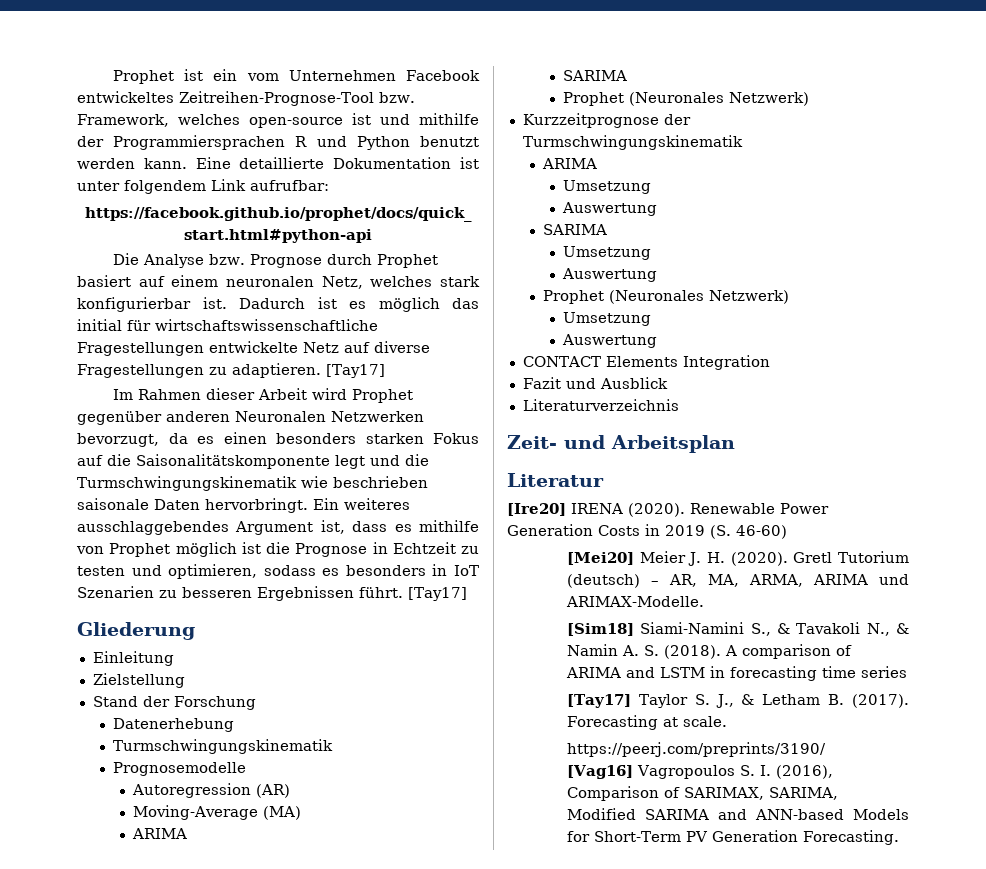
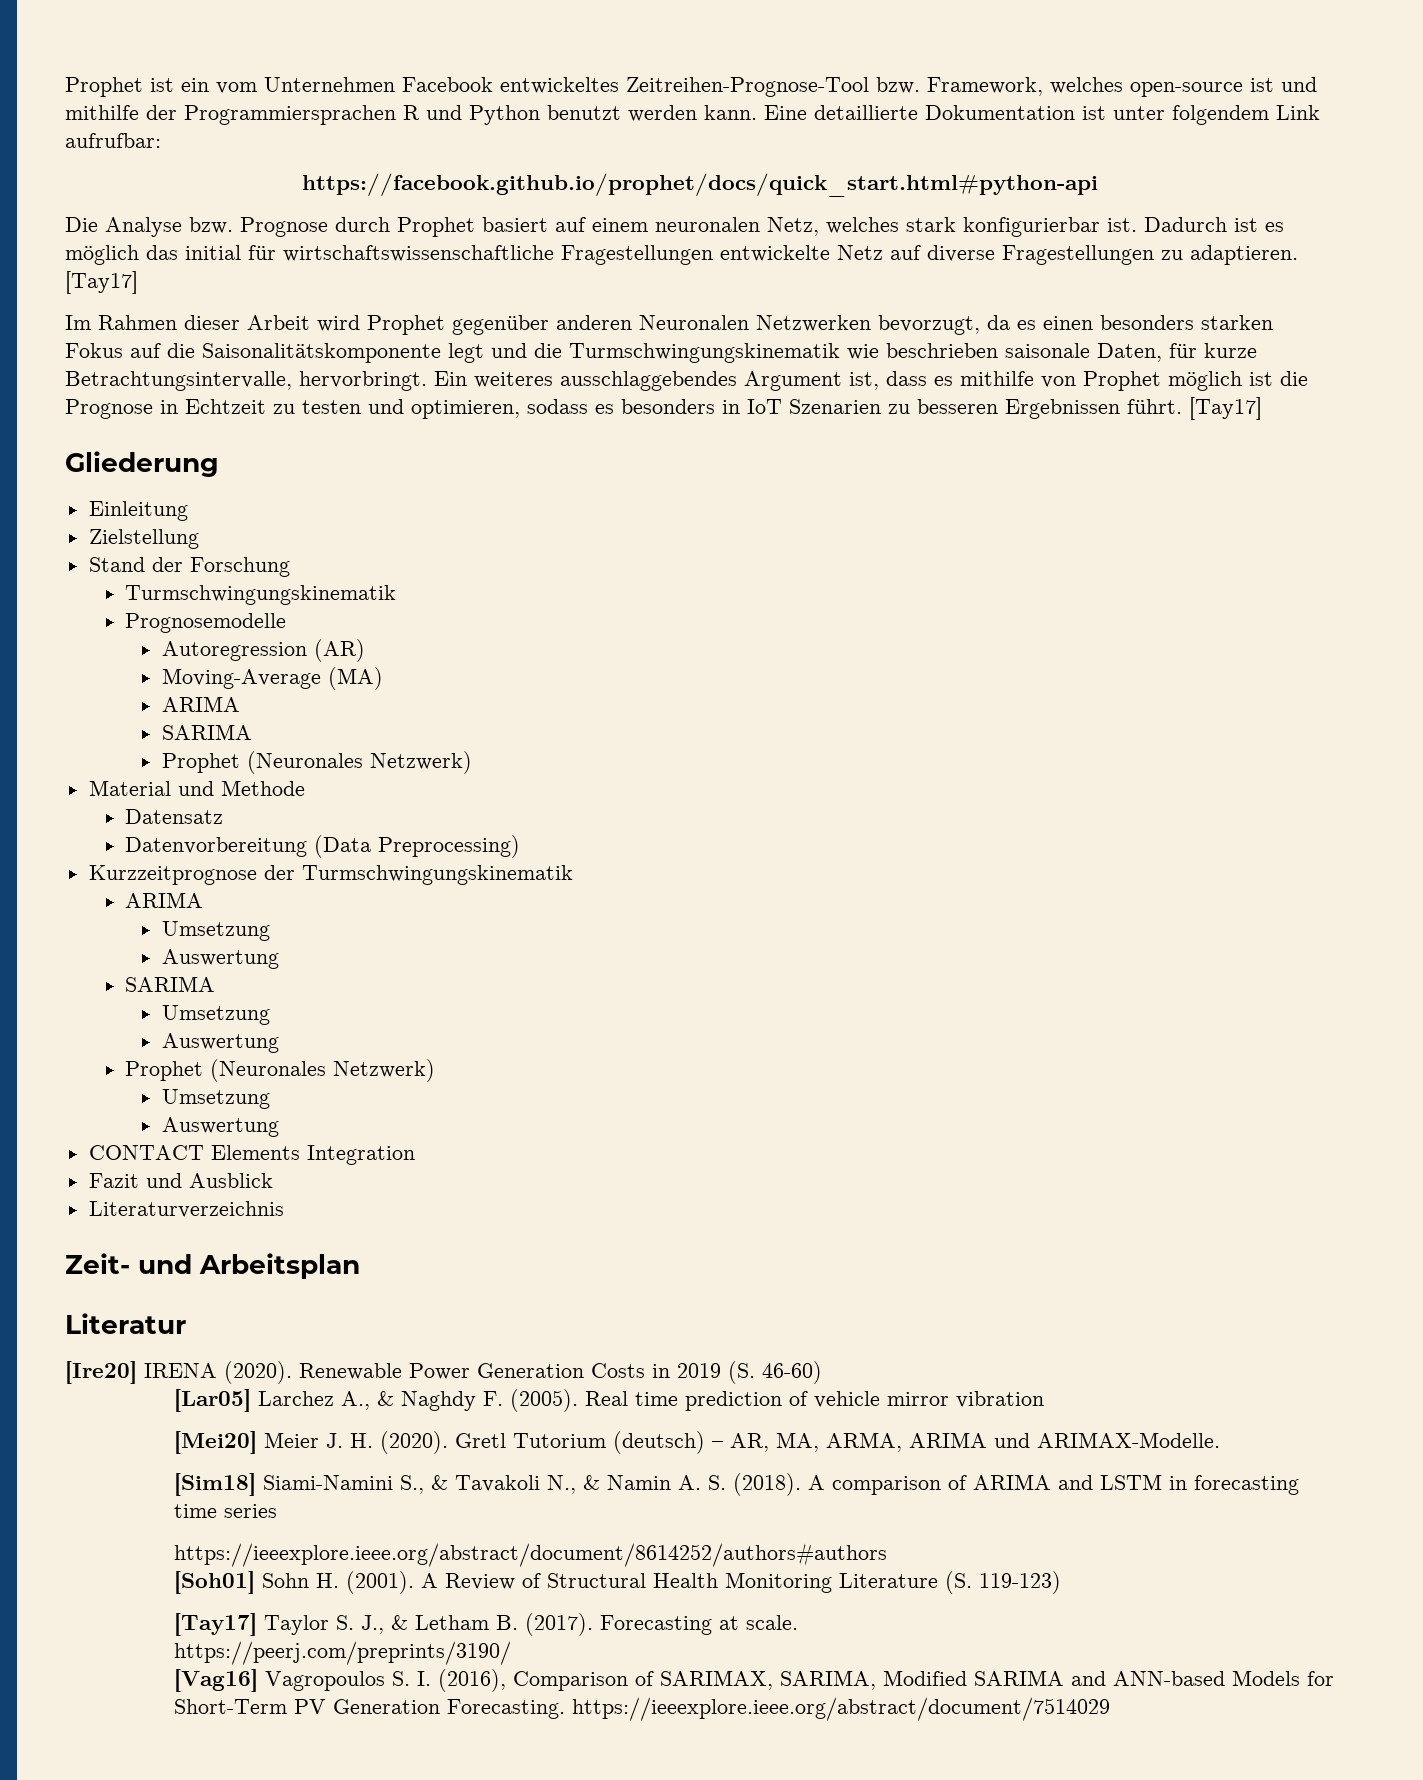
[154,499,200,510] Daten -> [1097,343,1257,362] [65,371,292,391] Daten, für kurze Betrachtungsintervalle,
[112,718,234,732] // Datenerhebung -> (290, 567) none
(810, 99) none -> [88,780,305,796] [125,809,224,824] [125,835,521,858] // Material und Methode // Datensatz // Datenvorbereitung (Data Preprocessing)
(787, 532) none -> [174,1389,1045,1412] // [Lar05] Larchez A., & Naghdy F. (2005). Real time prediction of vehicle mirror vibration
(908, 672) none -> [174,1543,888,1567] [174,1571,1062,1594] // https://ieeexplore.ieee.org/abstract/document/8614252/authors#authors // [Soh01] Sohn H. (2001). A Review of Structural Health Monitoring Literature (S. 119-123)
(900, 837) none -> [572,1697,1111,1721] https://ieeexplore.ieee.org/abstract/document/7514029

